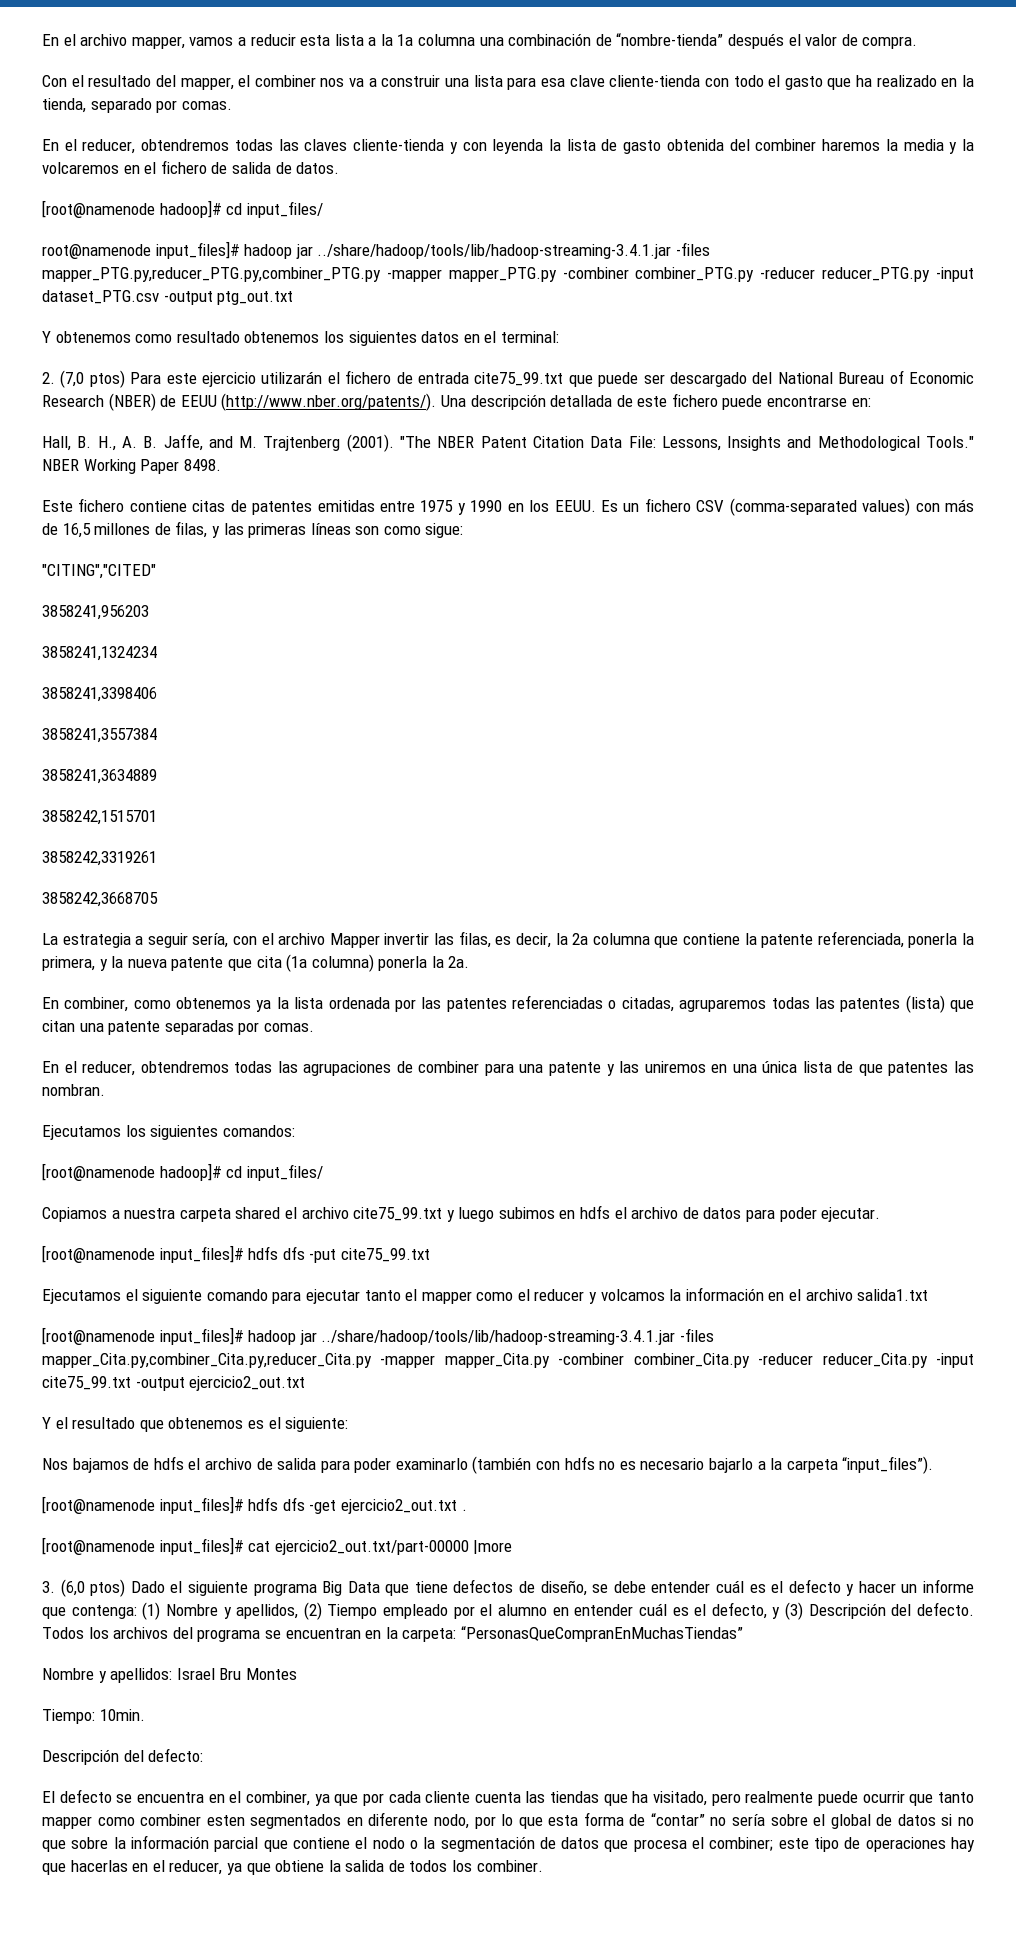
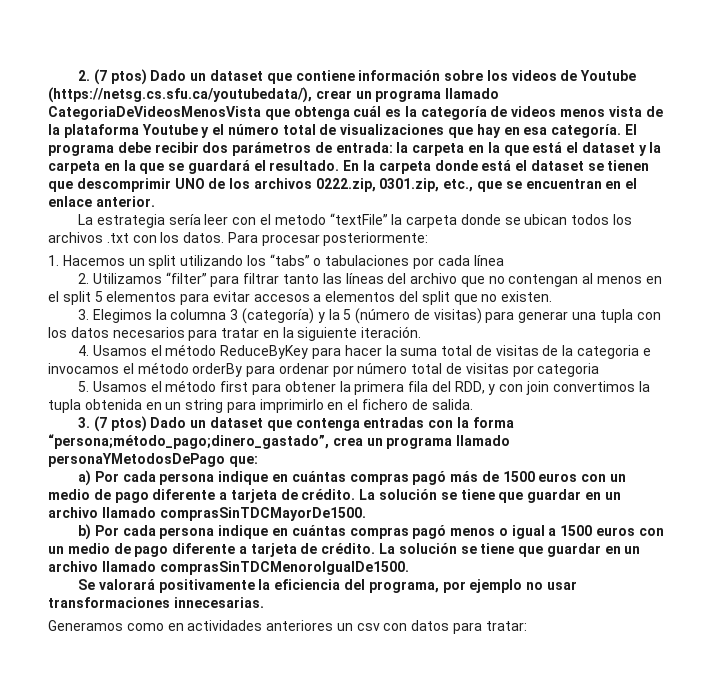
[42,33,918,49] [42,75,974,90] [42,98,232,113] [42,139,975,154] [42,160,340,174] [42,200,323,218] [42,241,710,259] [42,267,975,282] [42,290,294,305] [42,331,559,346] [42,370,974,388] [42,393,871,411] [42,434,974,452] [42,459,221,474] [42,498,975,516] [42,521,464,538] [42,564,156,579] [42,605,149,620] [42,646,157,661] [42,687,157,702] [42,728,157,743] [42,769,157,784] [42,810,157,825] [42,851,157,866] [42,892,158,907] [42,931,974,948] [42,954,470,972] [42,995,974,1013] [42,1020,314,1035] [42,1061,974,1076] [42,1084,105,1096] [42,1125,295,1140] [42,1163,323,1181] [42,1205,881,1222] [42,1245,430,1263] [42,1287,929,1304] [42,1327,714,1345] [42,1353,975,1368] [42,1376,306,1391] [42,1417,349,1432] [42,1456,934,1474] [42,1496,467,1514] [42,1537,513,1555] [42,1579,975,1597] [42,1602,974,1620] [42,1626,743,1642] [42,1668,297,1683] [42,1709,145,1724] [42,1748,204,1765] [42,1789,975,1806] [42,1812,975,1829] [42,1835,976,1852] [42,1860,543,1875] En el archivo mapper, vamos a reducir esta lista a la 1a columna una combinación de “nombre-tienda” después el valor de compra. // Con el resultado del mapper, el combiner nos va a construir una lista para esa clave cliente-tienda con todo el gasto que ha realizado en la tienda, separado por comas. // En el reducer, obtendremos todas las claves cliente-tienda y con leyenda la lista de gasto obtenida del combiner haremos la media y la volcaremos en el fichero de salida de datos. // [root@namenode hadoop]# cd input_files/ // root@namenode input_files]# hadoop jar ../share/hadoop/tools/lib/hadoop-streaming-3.4.1.jar -files mapper_PTG.py,reducer_PTG.py,combiner_PTG.py -mapper mapper_PTG.py -combiner combiner_PTG.py -reducer reducer_PTG.py -input dataset_PTG.csv -output ptg_out.txt // Y obtenemos como resultado obtenemos los siguientes datos en el terminal: // 2. (7,0 ptos) Para este ejercicio utilizarán el fichero de entrada cite75_99.txt que puede ser descargado del National Bureau of Economic Research (NBER) de EEUU (http://www.nber.org/patents/). Una descripción detallada de este fichero puede encontrarse en: // Hall, B. H., A. B. Jaffe, and M. Trajtenberg (2001). "The NBER Patent Citation Data File: Lessons, Insights and Methodological Tools." NBER Working Paper 8498. // Este fichero contiene citas de patentes emitidas entre 1975 y 1990 en los EEUU. Es un fichero CSV (comma-separated values) con más de 16,5 millones de filas, y las primeras líneas son como sigue: // "CITING","CITED" // 3858241,956203 // 3858241,1324234 // 3858241,3398406 // 3858241,3557384 // 3858241,3634889 // 3858242,1515701 // 3858242,3319261 // 3858242,3668705 // La estrategia a seguir sería, con el archivo Mapper invertir las filas, es decir, la 2a columna que contiene la patente referenciada, ponerla la primera, y la nueva patente que cita (1a columna) ponerla la 2a. // En combiner, como obtenemos ya la lista ordenada por las patentes referenciadas o citadas, agruparemos todas las patentes (lista) que citan una patente separadas por comas. // En el reducer, obtendremos todas las agrupaciones de combiner para una patente y las uniremos en una única lista de que patentes las nombran. // Ejecutamos los siguientes comandos: // [root@namenode hadoop]# cd input_files/ // Copiamos a nuestra carpeta shared el archivo cite75_99.txt y luego subimos en hdfs el archivo de datos para poder ejecutar. // [root@namenode input_files]# hdfs dfs -put cite75_99.txt // Ejecutamos el siguiente comando para ejecutar tanto el mapper como el reducer y volcamos la información en el archivo salida1.txt // [root@namenode input_files]# hadoop jar ../share/hadoop/tools/lib/hadoop-streaming-3.4.1.jar -files mapper_Cita.py,combiner_Cita.py,reducer_Cita.py -mapper mapper_Cita.py -combiner combiner_Cita.py -reducer reducer_Cita.py -input cite75_99.txt -output ejercicio2_out.txt // Y el resultado que obtenemos es el siguiente: // Nos bajamos de hdfs el archivo de salida para poder examinarlo (también con hdfs no es necesario bajarlo a la carpeta “input_files”). // [root@namenode input_files]# hdfs dfs -get ejercicio2_out.txt . // [root@namenode input_files]# cat ejercicio2_out.txt/part-00000 |more // 3. (6,0 ptos) Dado el siguiente programa Big Data que tiene defectos de diseño, se debe entender cuál es el defecto y hacer un informe que contenga: (1) Nombre y apellidos, (2) Tiempo empleado por el alumno en entender cuál es el defecto, y (3) Descripción del defecto. Todos los archivos del programa se encuentran en la carpeta: “PersonasQueCompranEnMuchasTiendas” // Nombre y apellidos: Israel Bru Montes // Tiempo: 10min. // Descripción del defecto: // El defecto se encuentra en el combiner, ya que por cada cliente cuenta las tiendas que ha visitado, pero realmente puede ocurrir que tanto mapper como combiner esten segmentados en diferente nodo, por lo que esta forma de “contar” no sería sobre el global de datos si no que sobre la información parcial que contiene el nodo o la segmentación de datos que procesa el combiner; este tipo de operaciones hay que hacerlas en el reducer, ya que obtiene la salida de todos los combiner. -> [78,69,637,85] [48,87,500,103] [48,106,663,120] [48,124,637,138] [48,142,662,156] [48,160,650,174] [48,178,638,192] [48,196,155,207] [78,213,632,228] [48,232,429,246] [48,254,504,269] [78,272,662,287] [48,291,553,305] [78,308,661,324] [48,326,422,341] [78,344,651,359] [48,362,600,377] [78,380,650,395] [48,399,473,413] [78,416,514,432] [48,434,511,449] [48,453,258,467] [78,470,626,486] [48,489,621,503] [48,507,366,521] [78,524,664,540] [48,543,641,557] [48,561,409,575] [78,579,577,593] [48,597,264,608] [48,620,527,634] 2. (7 ptos) Dado un dataset que contiene información sobre los videos de Youtube (https://netsg.cs.sfu.ca/youtubedata/), crear un programa llamado CategoriaDeVideosMenosVista que obtenga cuál es la categoría de videos menos vista de la plataforma Youtube y el número total de visualizaciones que hay en esa categoría. El programa debe recibir dos parámetros de entrada: la carpeta en la que está el dataset y la carpeta en la que se guardará el resultado. En la carpeta donde está el dataset se tienen que descomprimir UNO de los archivos 0222.zip, 0301.zip, etc., que se encuentran en el enlace anterior. // La estrategia sería leer con el metodo “textFile” la carpeta donde se ubican todos los archivos .txt con los datos. Para procesar posteriormente: // 1. Hacemos un split utilizando los “tabs” o tabulaciones por cada línea // 2. Utilizamos “filter” para filtrar tanto las líneas del archivo que no contengan al menos en el split 5 elementos para evitar accesos a elementos del split que no existen. // 3. Elegimos la columna 3 (categoría) y la 5 (número de visitas) para generar una tupla con los datos necesarios para tratar en la siguiente iteración. // 4. Usamos el método ReduceByKey para hacer la suma total de visitas de la categoria e invocamos el método orderBy para ordenar por número total de visitas por categoria // 5. Usamos el método first para obtener la primera fila del RDD, y con join convertimos la tupla obtenida en un string para imprimirlo en el fichero de salida. // 3. (7 ptos) Dado un dataset que contenga entradas con la forma “persona;método_pago;dinero_gastado”, crea un programa llamado personaYMetodosDePago que: // a) Por cada persona indique en cuántas compras pagó más de 1500 euros con un medio de pago diferente a tarjeta de crédito. La solución se tiene que guardar en un archivo llamado comprasSinTDCMayorDe1500. // b) Por cada persona indique en cuántas compras pagó menos o igual a 1500 euros con un medio de pago diferente a tarjeta de crédito. La solución se tiene que guardar en un archivo llamado comprasSinTDCMenoroIgualDe1500. // Se valorará positivamente la eficiencia del programa, por ejemplo no usar transformaciones innecesarias. // Generamos como en actividades anteriores un csv con datos para tratar:

